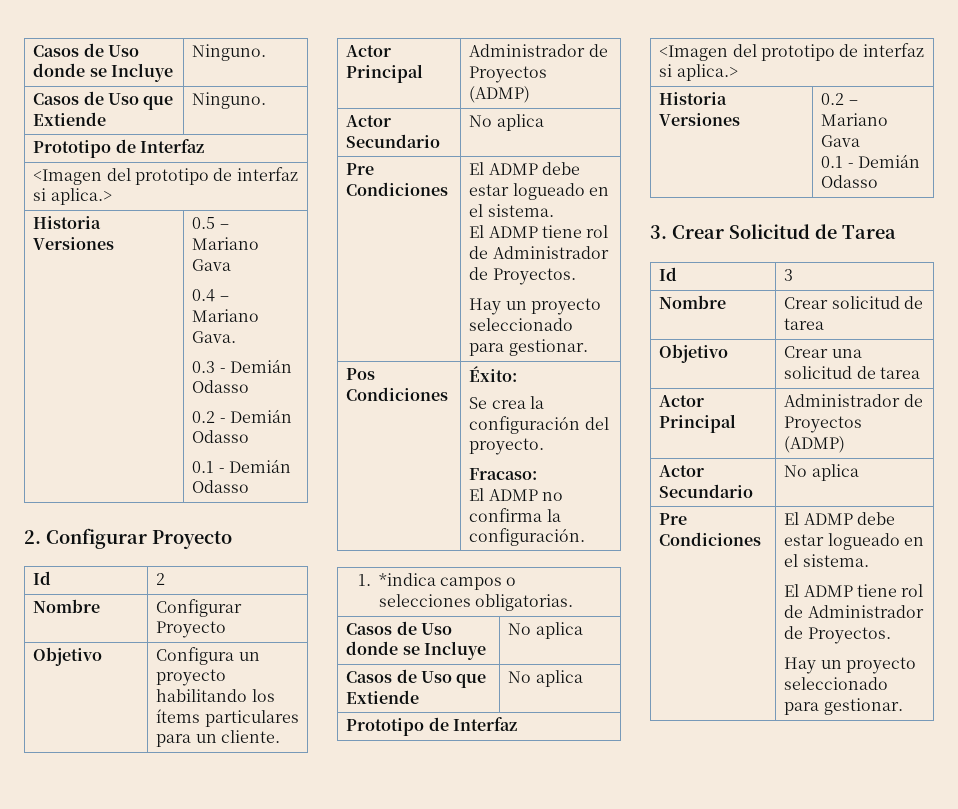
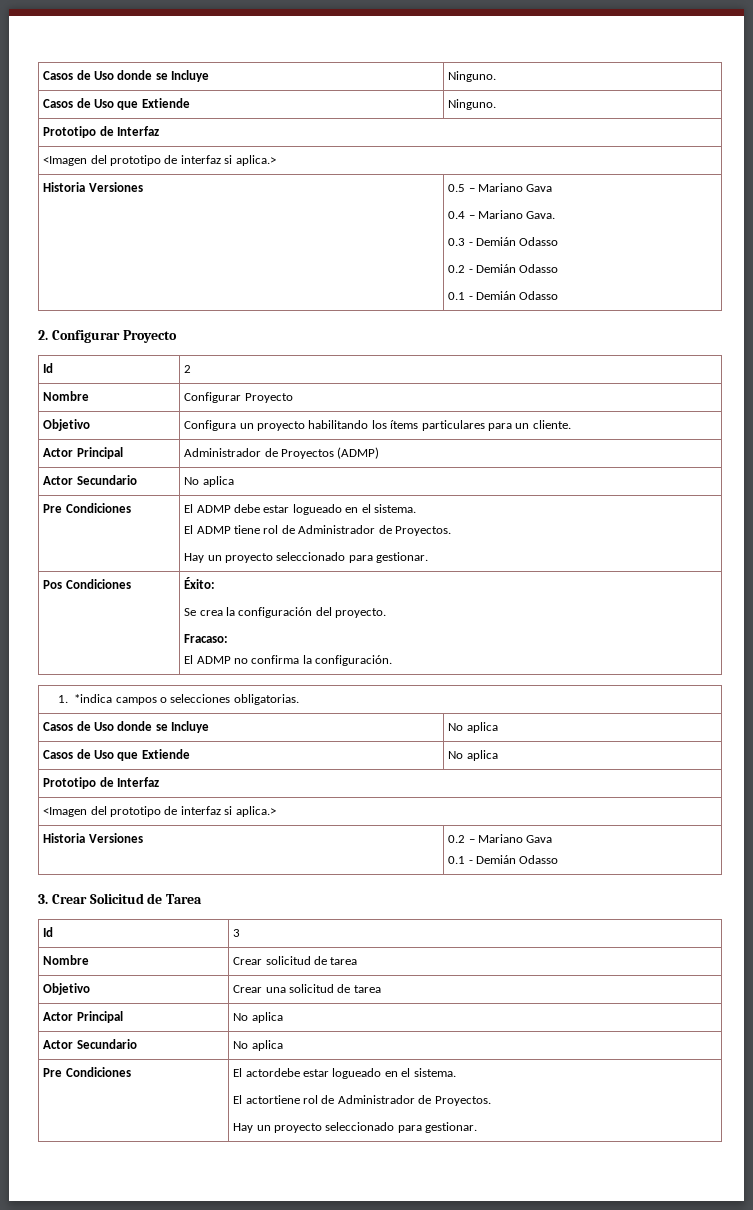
[784,394,923,407] [784,416,863,433] [784,436,846,453] [659,465,705,477] [659,484,754,498] [784,464,859,481] [659,513,688,525] [659,532,762,546] [784,512,895,525] [784,533,924,550] [784,554,869,567] [784,584,897,597] Administrador de Proyectos (ADMP) // Actor Secundario | No aplica // Pre Condiciones | El ADMP debe estar logueado en el sistema. // El ADMP tiene -> [233,1012,283,1023] [43,1039,137,1049] [233,1040,283,1051] [43,1067,131,1077] [233,1068,456,1079] [233,1095,300,1104] No aplica // Actor Secundario | No aplica // Pre Condiciones | El actordebe estar logueado en el sistema. // El actortiene

